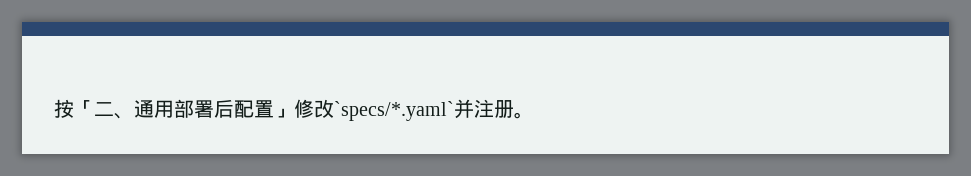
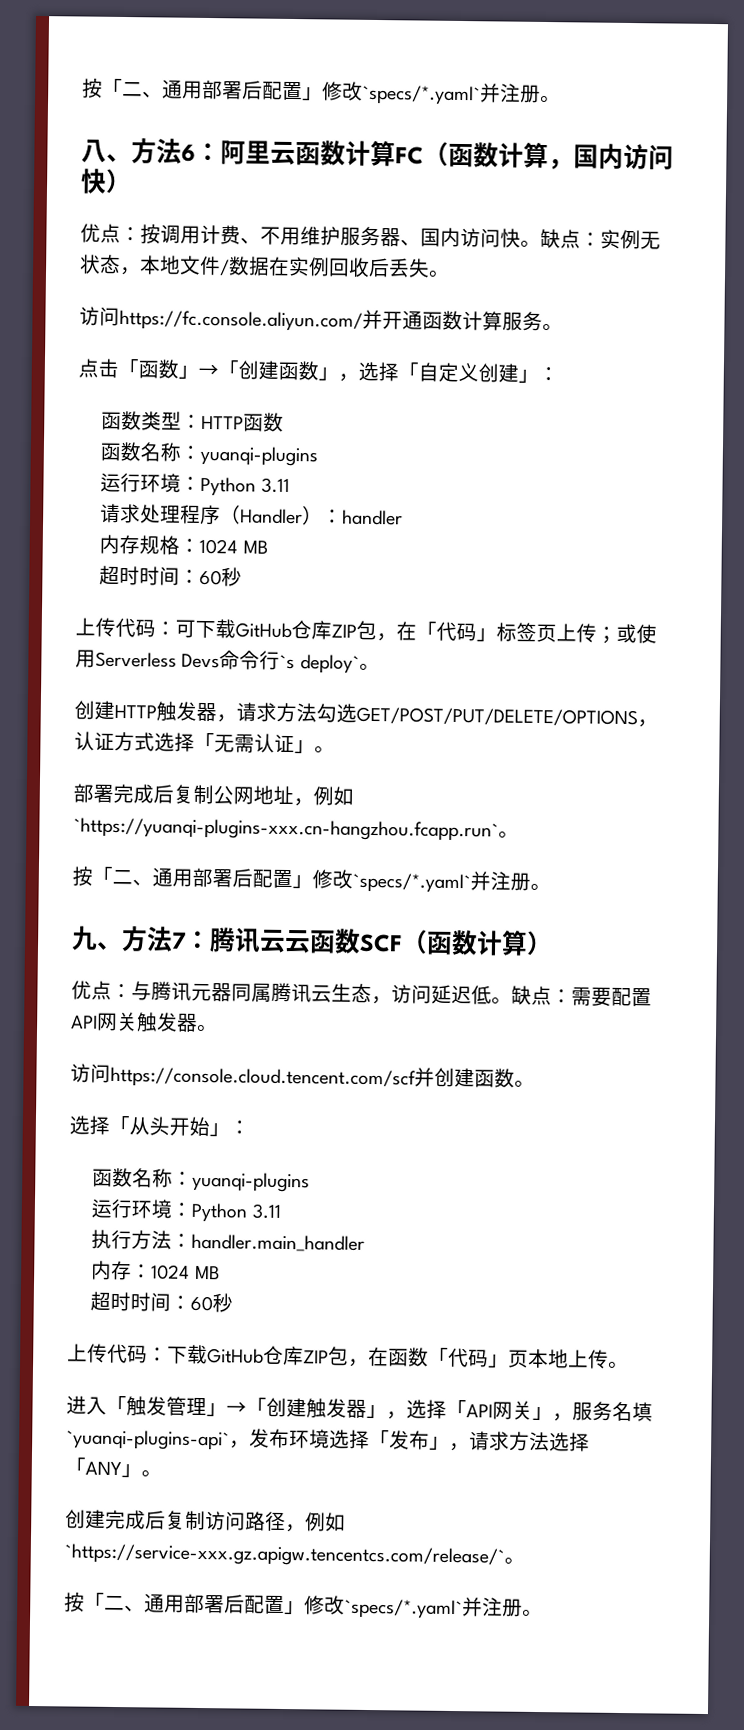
(534, 115) none -> [81,138,674,170] [80,168,132,194] [80,223,661,250] [79,254,450,278] [79,306,563,332] [78,358,559,383] [101,410,285,432] [100,441,319,467] [100,472,290,497] [100,503,404,526] [99,534,268,555] [99,565,243,587] [75,617,657,644] [75,649,380,674] [74,700,658,728] [74,731,335,754] [73,783,354,807] [73,817,519,842] [72,866,551,894] [71,925,553,956] [71,980,652,1007] [71,1011,218,1033] [70,1063,535,1090] [69,1115,250,1137] [92,1167,311,1193] [91,1198,281,1223] [91,1229,366,1252] [91,1260,220,1281] [90,1291,234,1313] [67,1343,629,1369] [66,1395,653,1422] [66,1428,590,1452] [65,1457,162,1478] [65,1509,346,1533] [64,1543,525,1568] [64,1592,543,1620] // 八、方法6：阿里云函数计算FC（函数计算，国内访问快） // 优点：按调用计费、不用维护服务器、国内访问快。缺点：实例无状态，本地文件/数据在实例回收后丢失。 // 访问https://fc.console.aliyun.com/并开通函数计算服务。 // 点击「函数」→「创建函数」，选择「自定义创建」： // 函数类型：HTTP函数 // 函数名称：yuanqi-plugins // 运行环境：Python 3.11 // 请求处理程序（Handler）：handler // 内存规格：1024 MB // 超时时间：60秒 // 上传代码：可下载GitHub仓库ZIP包，在「代码」标签页上传；或使用Serverless Devs命令行`s deploy`。 // 创建HTTP触发器，请求方法勾选GET/POST/PUT/DELETE/OPTIONS，认证方式选择「无需认证」。 // 部署完成后复制公网地址，例如`https://yuanqi-plugins-xxx.cn-hangzhou.fcapp.run`。 // 按「二、通用部署后配置」修改`specs/*.yaml`并注册。 // 九、方法7：腾讯云云函数SCF（函数计算） // 优点：与腾讯元器同属腾讯云生态，访问延迟低。缺点：需要配置API网关触发器。 // 访问https://console.cloud.tencent.com/scf并创建函数。 // 选择「从头开始」： // 函数名称：yuanqi-plugins // 运行环境：Python 3.11 // 执行方法：handler.main_handler // 内存：1024 MB // 超时时间：60秒 // 上传代码：下载GitHub仓库ZIP包，在函数「代码」页本地上传。 // 进入「触发管理」→「创建触发器」，选择「API网关」，服务名填`yuanqi-plugins-api`，发布环境选择「发布」，请求方法选择「ANY」。 // 创建完成后复制访问路径，例如`https://service-xxx.gz.apigw.tencentcs.com/release/`。 // 按「二、通用部署后配置」修改`specs/*.yaml`并注册。

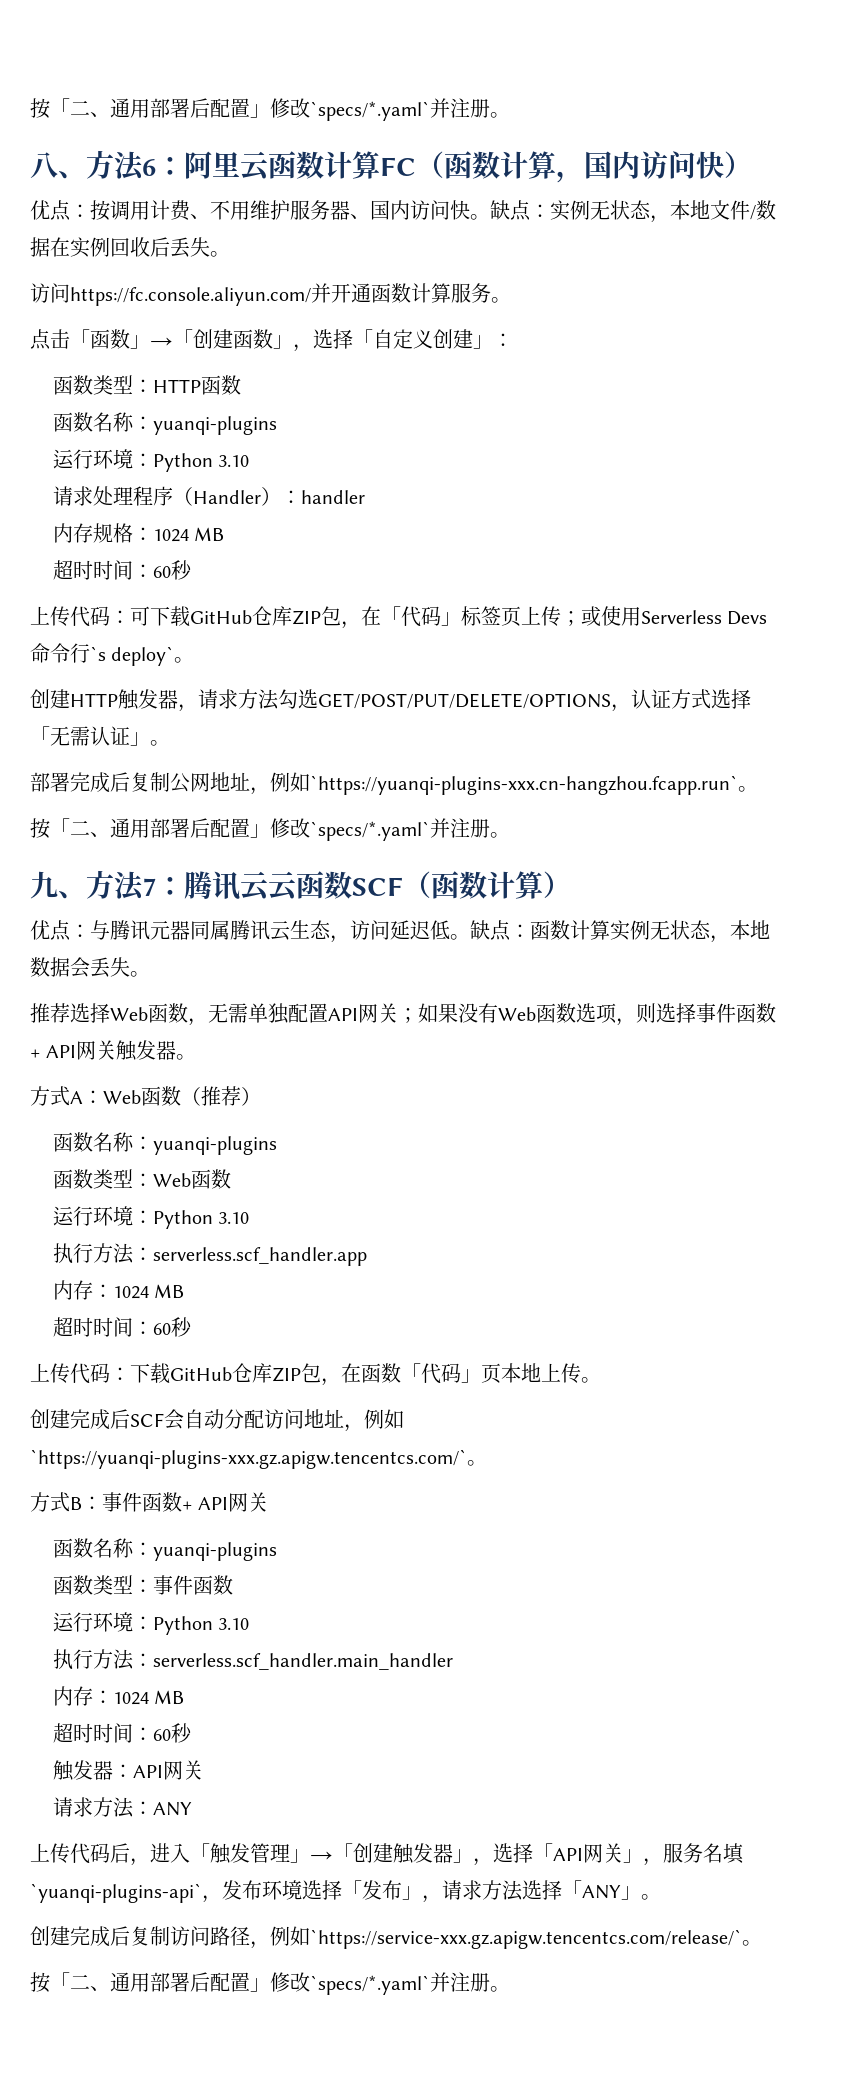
[260,477,290,493] 3.11 -> [218,455,250,467] 3.10
[571,987,652,1007] [71,1011,218,1033] [70,1063,535,1090] [69,1115,250,1137] [92,1167,311,1193] [91,1198,281,1223] [91,1229,366,1252] 需要配置API网关触发器。 // 访问https://console.cloud.tencent.com/scf并创建函数。 // 选择「从头开始」： // 函数名称：yuanqi-plugins // 运行环境：Python 3.11 // 执行方法：handler.main_handler -> [530,920,770,943] [30,957,150,978] [30,1003,776,1026] [30,1040,197,1061] [30,1086,261,1106] [53,1132,278,1155] [53,1169,232,1189] [53,1206,250,1229] [53,1243,368,1266] 函数计算实例无状态，本地数据会丢失。 // 推荐选择Web函数，无需单独配置API网关；如果没有Web函数选项，则选择事件函数+ API网关触发器。 // 方式A：Web函数（推荐） // 函数名称：yuanqi-plugins // 函数类型：Web函数 // 运行环境：Python 3.10 // 执行方法：serverless.scf_handler.app
(629, 1365) none -> [30,1409,404,1432] [30,1449,487,1469] [30,1492,269,1512] [53,1538,278,1561] [53,1575,234,1595] [53,1612,250,1635] [53,1649,454,1670] [53,1686,185,1706] [53,1723,193,1743] [53,1760,204,1781] [53,1797,193,1818] [30,1843,150,1866] 创建完成后SCF会自动分配访问地址，例如`https://yuanqi-plugins-xxx.gz.apigw.tencentcs.com/`。 // 方式B：事件函数+ API网关 // 函数名称：yuanqi-plugins // 函数类型：事件函数 // 运行环境：Python 3.10 // 执行方法：serverless.scf_handler.main_handler // 内存：1024 MB // 超时时间：60秒 // 触发器：API网关 // 请求方法：ANY // 上传代码后，

